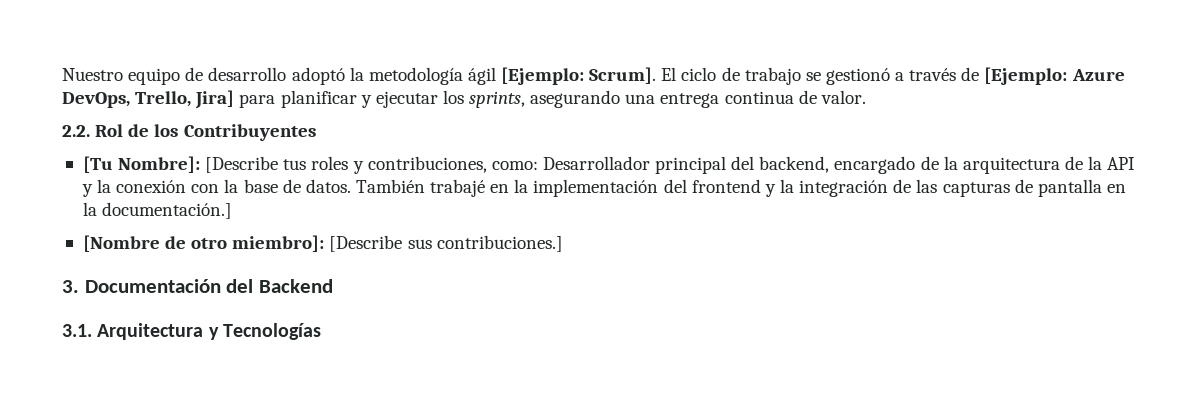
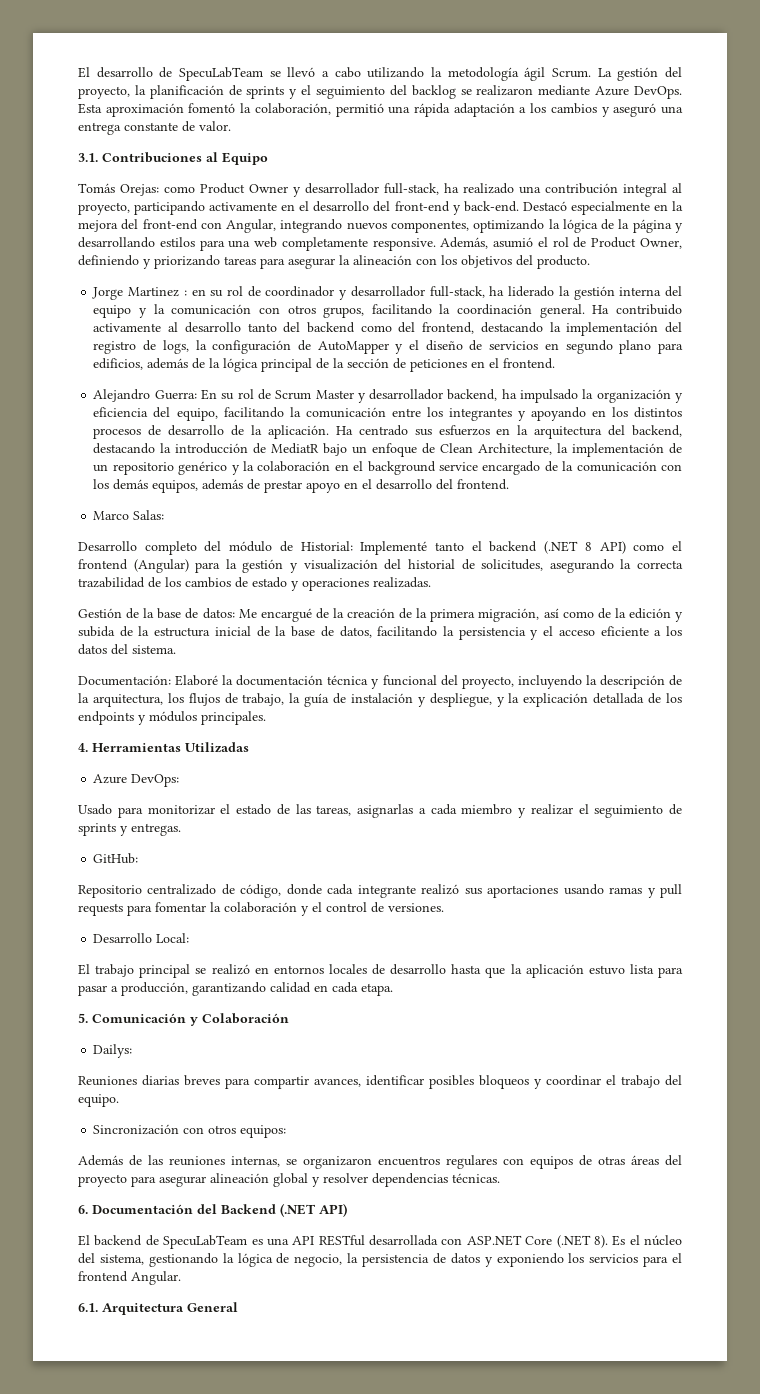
[62,67,1125,85] [62,90,621,109] Nuestro equipo de desarrollo adoptó la metodología ágil [Ejemplo: Scrum]. El ciclo de trabajo se gestionó a través de [Ejemplo: Azure DevOps, Trello, Jira] para planificar y ejecutar los sprints, asegurando -> [78,67,682,81] [78,85,682,99] [78,103,657,117] El desarrollo de SpecuLabTeam se llevó a cabo utilizando la metodología ágil Scrum. La gestión del proyecto, la planificación de sprints y el seguimiento del backlog se realizaron mediante Azure DevOps. Esta aproximación fomentó la colaboración, permitió una rápida adaptación a los cambios y aseguró
[724,91,794,104] continua -> [124,122,178,131] constante
[62,124,316,141] [82,156,1136,174] [81,179,1126,197] [82,202,233,219] [82,235,563,252] [62,279,334,293] [62,323,322,340] 2.2. Rol de los Contribuyentes // [Tu Nombre]: [Describe tus roles y contribuciones, como: Desarrollador principal del backend, encargado de la arquitectura de la API y la conexión con la base de datos. También trabajé en la implementación del frontend y la integración de las capturas de pantalla en la documentación.] // [Nombre de otro miembro]: [Describe sus contribuciones.] // 3. Documentación del Backend // 3.1. Arquitectura y Tecnologías -> [78,152,268,165] [78,183,682,197] [78,201,684,215] [78,219,684,233] [78,237,682,251] [78,255,590,269] [92,286,683,300] [93,304,682,318] [93,322,683,336] [93,340,683,354] [93,358,556,372] [93,389,683,403] [93,407,683,421] [93,425,682,439] [93,443,682,457] [93,461,682,475] [93,479,510,493] [93,510,165,520] [78,541,682,555] [78,559,684,573] [78,577,431,591] [78,608,684,622] [78,626,682,640] [78,644,176,655] [78,675,682,689] [78,693,682,707] [78,711,266,725] [78,742,249,753] [93,774,180,787] [78,804,682,818] [78,823,181,836] [93,853,139,864] [78,884,682,898] [78,902,444,916] [93,933,190,943] [78,964,683,978] [78,982,393,996] [78,1013,289,1026] [93,1044,133,1058] [78,1075,682,1089] [78,1094,119,1107] [93,1124,287,1138] [78,1155,682,1169] [78,1173,500,1187] [78,1203,347,1217] [78,1235,682,1249] [78,1253,682,1267] [78,1271,181,1285] [78,1302,238,1315] 3.1. Contribuciones al Equipo // Tomás Orejas: como Product Owner y desarrollador full-stack, ha realizado una contribución integral al proyecto, participando activamente en el desarrollo del front-end y back-end. Destacó especialmente en la mejora del front-end con Angular, integrando nuevos componentes, optimizando la lógica de la página y desarrollando estilos para una web completamente responsive. Además, asumió el rol de Product Owner, definiendo y priorizando tareas para asegurar la alineación con los objetivos del producto. // Jorge Martinez : en su rol de coordinador y desarrollador full-stack, ha liderado la gestión interna del equipo y la comunicación con otros grupos, facilitando la coordinación general. Ha contribuido activamente al desarrollo tanto del backend como del frontend, destacando la implementación del registro de logs, la configuración de AutoMapper y el diseño de servicios en segundo plano para edificios, además de la lógica principal de la sección de peticiones en el frontend. // Alejandro Guerra: En su rol de Scrum Master y desarrollador backend, ha impulsado la organización y eficiencia del equipo, facilitando la comunicación entre los integrantes y apoyando en los distintos procesos de desarrollo de la aplicación. Ha centrado sus esfuerzos en la arquitectura del backend, destacando la introducción de MediatR bajo un enfoque de Clean Architecture, la implementación de un repositorio genérico y la colaboración en el background service encargado de la comunicación con los demás equipos, además de prestar apoyo en el desarrollo del frontend. // Marco Salas: // Desarrollo completo del módulo de Historial: Implementé tanto el backend (.NET 8 API) como el frontend (Angular) para la gestión y visualización del historial de solicitudes, asegurando la correcta trazabilidad de los cambios de estado y operaciones realizadas. // Gestión de la base de datos: Me encargué de la creación de la primera migración, así como de la edición y subida de la estructura inicial de la base de datos, facilitando la persistencia y el acceso eficiente a los datos del sistema. // Documentación: Elaboré la documentación técnica y funcional del proyecto, incluyendo la descripción de la arquitectura, los flujos de trabajo, la guía de instalación y despliegue, y la explicación detallada de los endpoints y módulos principales. // 4. Herramientas Utilizadas // Azure DevOps: // Usado para monitorizar el estado de las tareas, asignarlas a cada miembro y realizar el seguimiento de sprints y entregas. // GitHub: // Repositorio centralizado de código, donde cada integrante realizó sus aportaciones usando ramas y pull requests para fomentar la colaboración y el control de versiones. // Desarrollo Local: // El trabajo principal se realizó en entornos locales de desarrollo hasta que la aplicación estuvo lista para pasar a producción, garantizando calidad en cada etapa. // 5. Comunicación y Colaboración // Dailys: // Reuniones diarias breves para compartir avances, identificar posibles bloqueos y coordinar el trabajo del equipo. // Sincronización con otros equipos: // Además de las reuniones internas, se organizaron encuentros regulares con equipos de otras áreas del proyecto para asegurar alineación global y resolver dependencias técnicas. // 6. Documentación del Backend (.NET API) // El backend de SpecuLabTeam es una API RESTful desarrollada con ASP.NET Core (.NET 8). Es el núcleo del sistema, gestionando la lógica de negocio, la persistencia de datos y exponiendo los servicios para el frontend Angular. // 6.1. Arquitectura General

